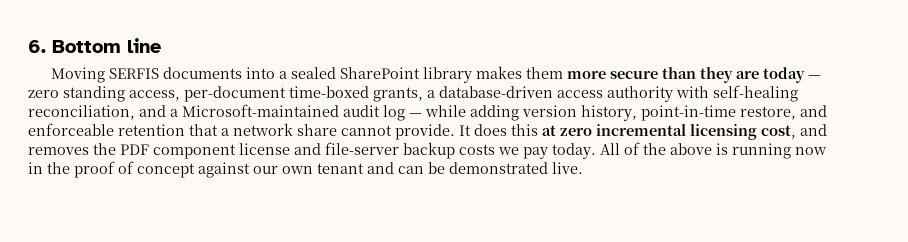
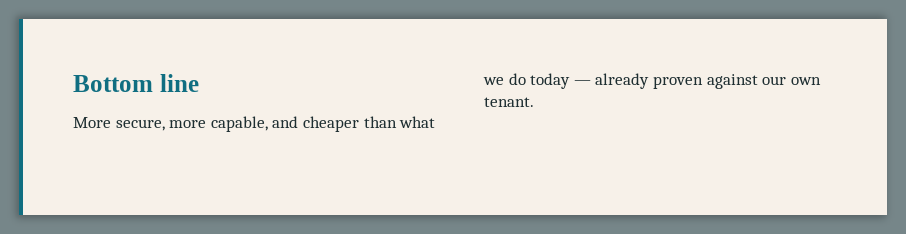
[28,40,46,53] 6. -> (73, 83) none
[50,66,821,83] [28,85,798,102] [28,104,827,121] [28,123,827,140] [28,142,827,159] [28,161,583,178] Moving SERFIS documents into a sealed SharePoint library makes them more secure than they are today — zero standing access, per-document time-boxed grants, a database-driven access authority with self-healing reconciliation, and a Microsoft-maintained audit log — while adding version history, point-in-time restore, and enforceable retention that a network share cannot provide. It does this at zero incremental licensing cost, and removes the PDF component license and file-server backup costs we pay today. All of the above is running now in the proof of concept against our own tenant and can be demonstrated live. -> [73,116,436,132] [483,73,821,89] [484,97,534,107] More secure, more capable, and cheaper than what we do today — already proven against our own tenant.

